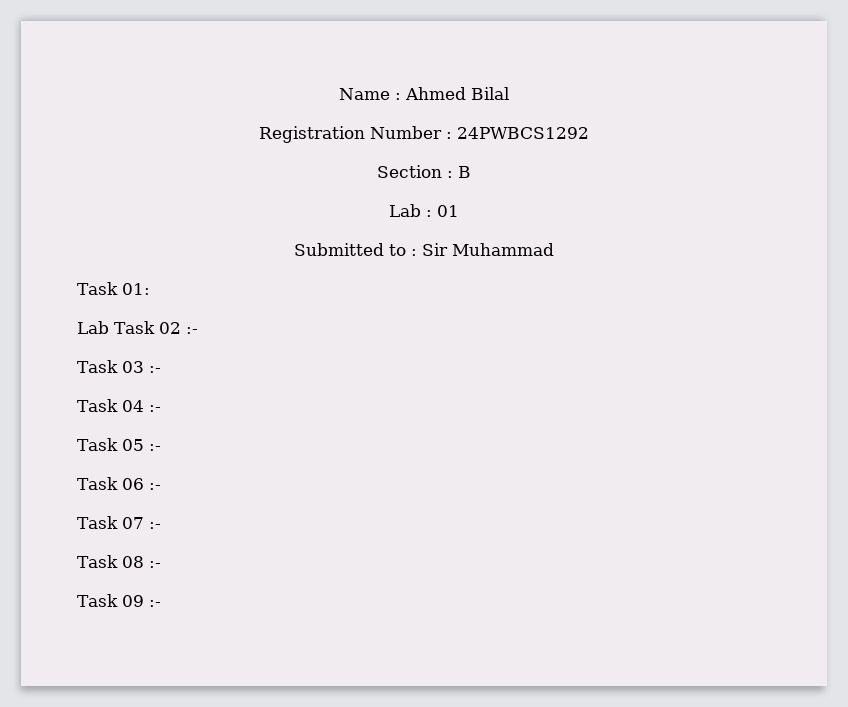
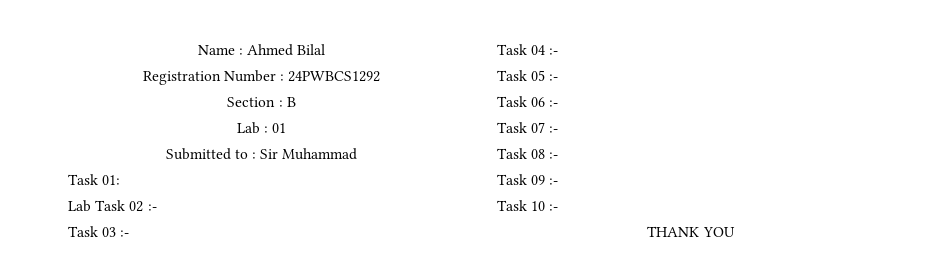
(161, 603) none -> [497,200,559,211] [647,226,735,237] // Task 10 :- // THANK YOU

